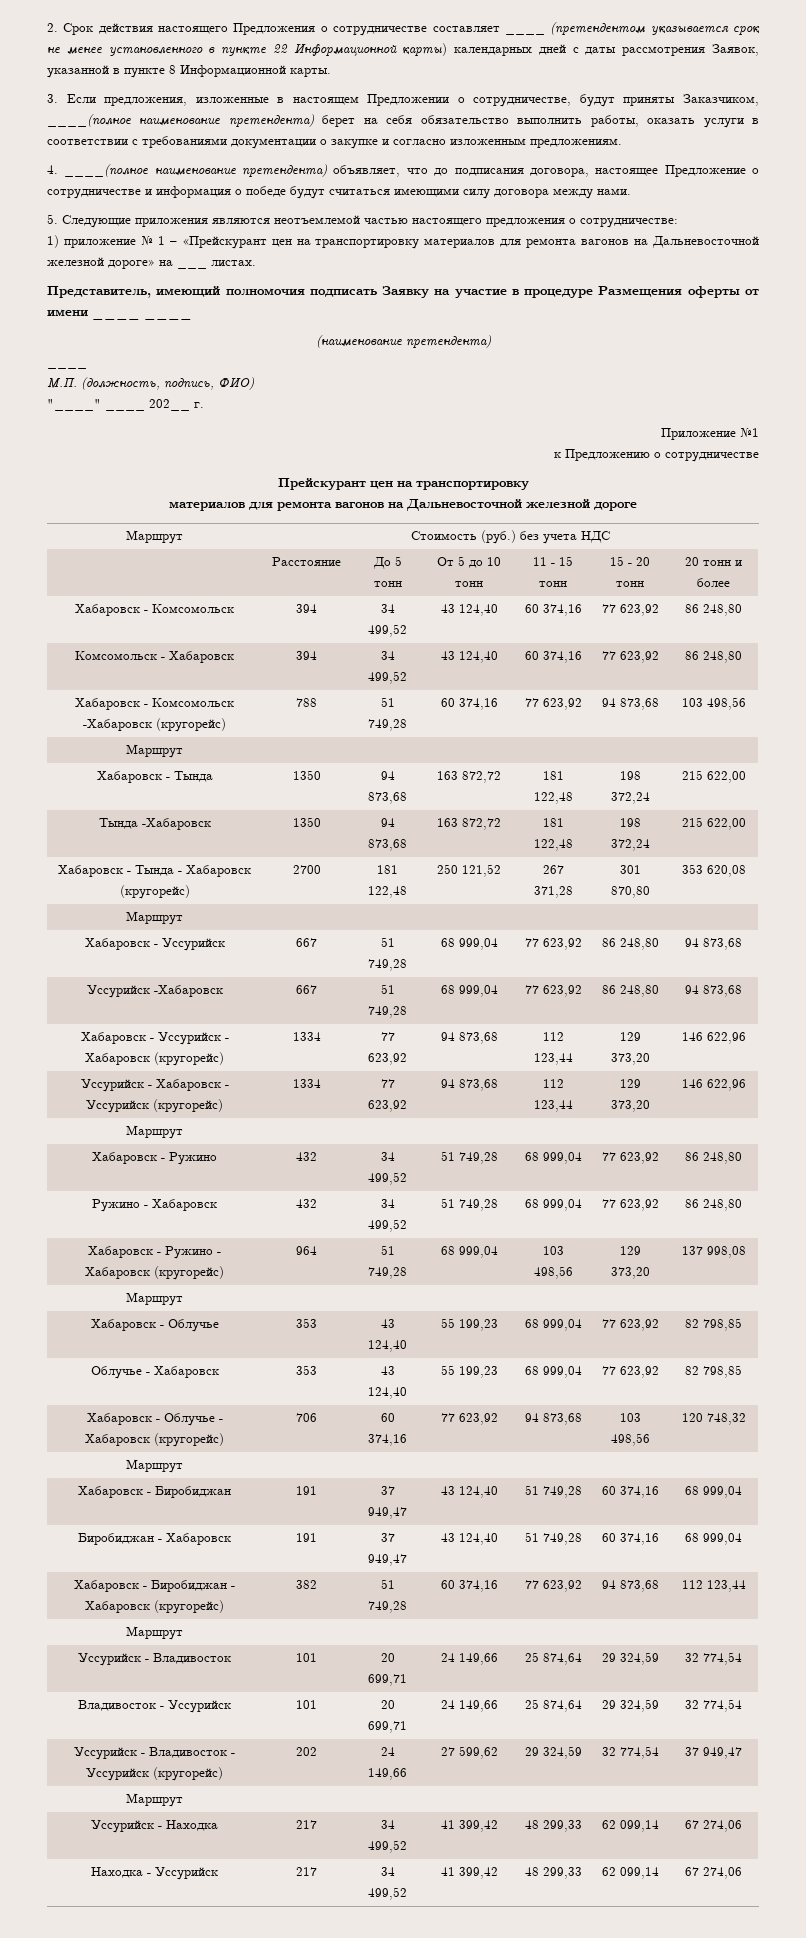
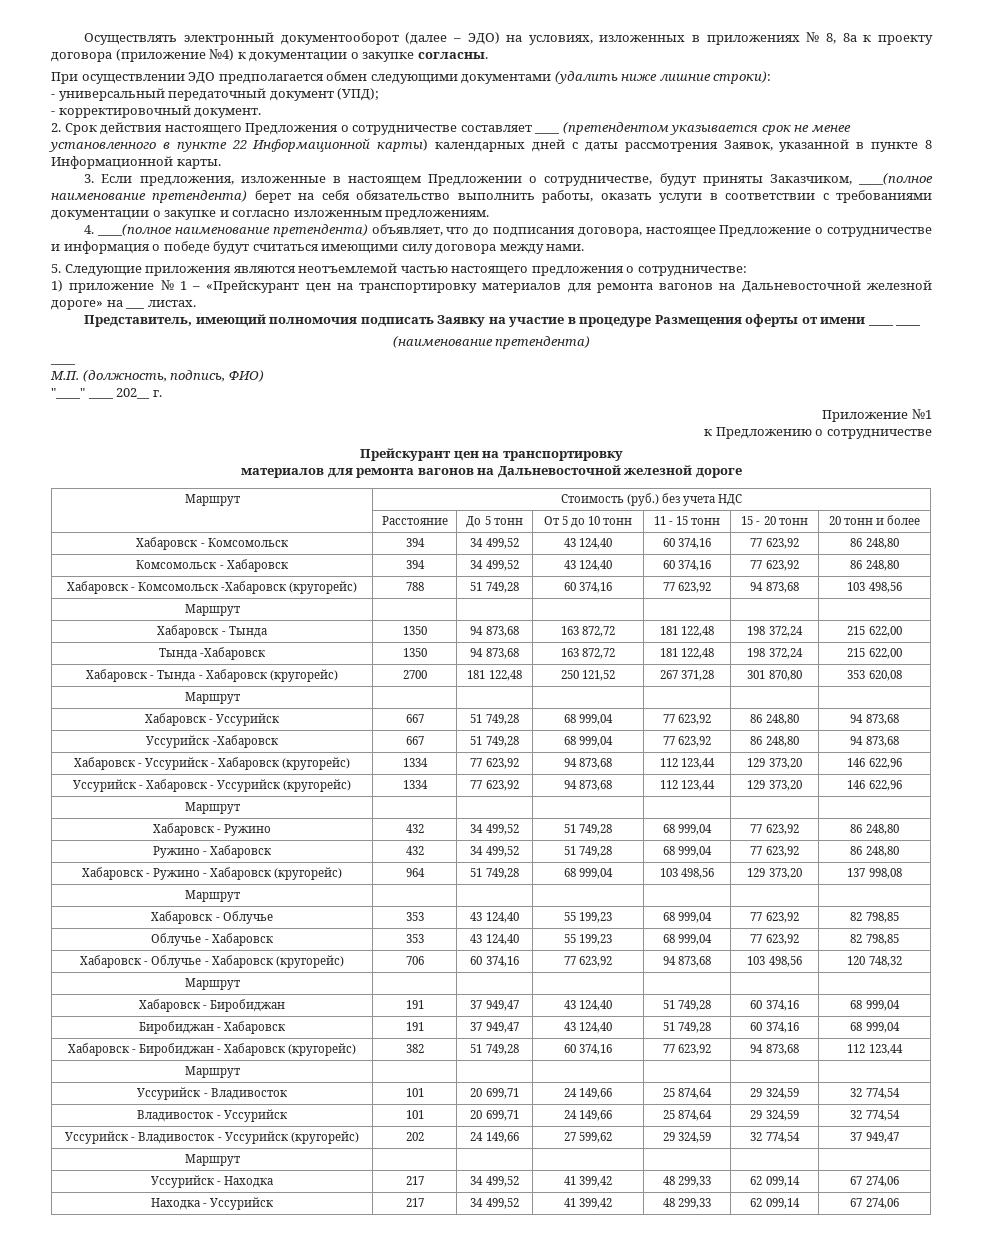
(47, 27) none -> [84,32,933,45] [51,49,488,62] [51,71,772,84] [51,88,380,101] [51,105,262,118] Осуществлять электронный документооборот (далее – ЭДО) на условиях, изложенных в приложениях № 8, 8a к проекту договора (приложение №4) к документации о закупке согласны. // При осуществлении ЭДО предполагается обмен следующими документами (удалить ниже лишние строки): // - универсальный передаточный документ (УПД); // - корректировочный документ. //

